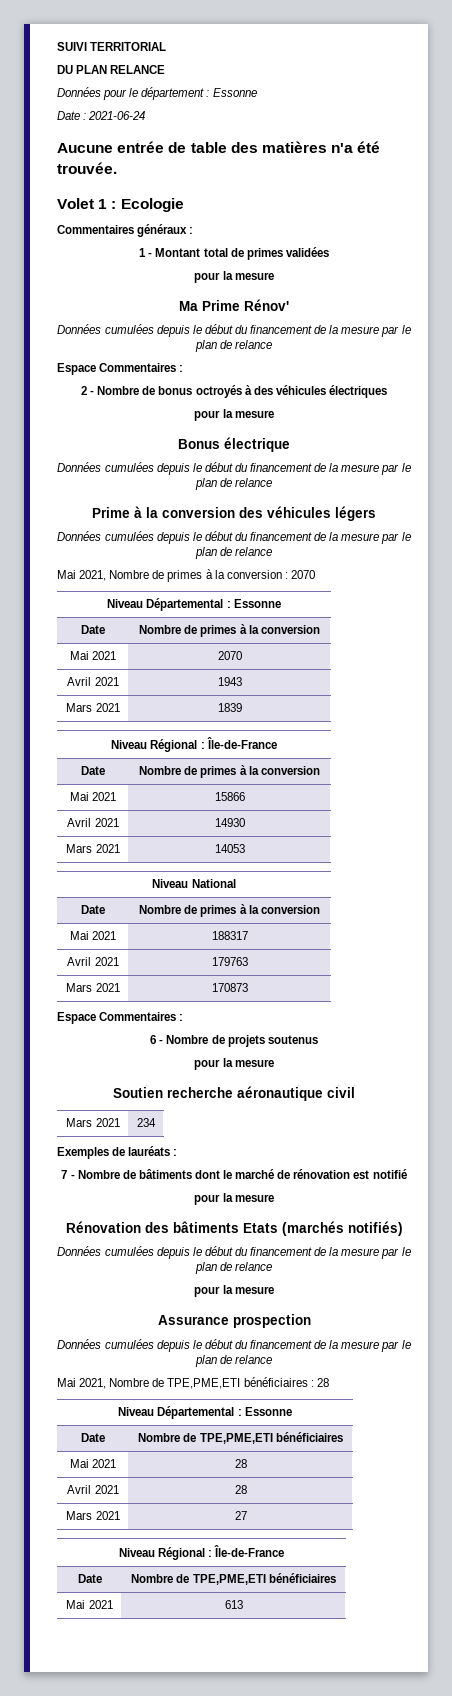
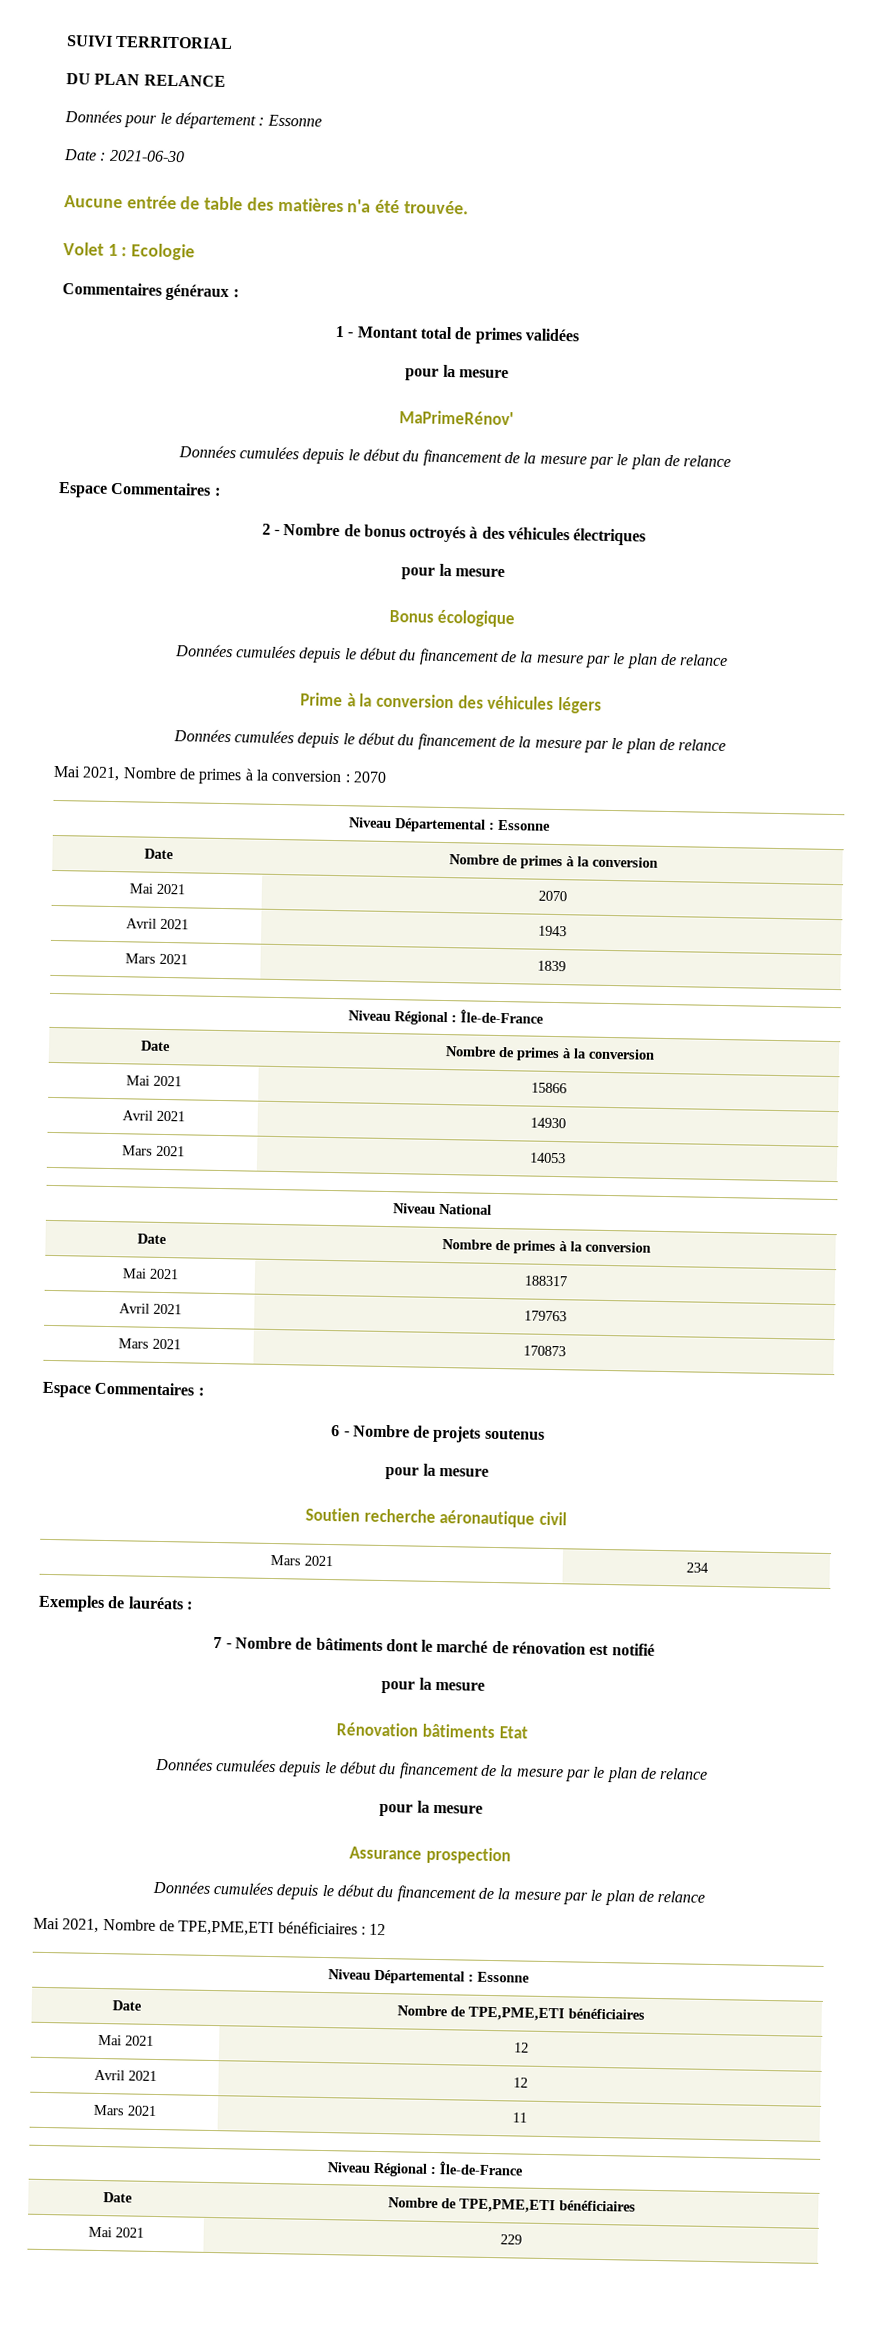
[88,111,146,120] 2021-06-24 -> [108,149,185,163] 2021-06-30
[179,299,289,311] Ma Prime Rénov' -> [398,410,514,426] MaPrimeRénov'
[224,437,290,452] électrique -> [437,609,516,628] écologique
[144,1221,403,1236] des bâtiments Etats (marchés notifiés) -> [421,1723,528,1739] bâtiments Etat
[316,1378,329,1387] 28 -> [369,1923,387,1936] 12
[234,1459,247,1468] [67,1485,119,1494] [234,1485,247,1494] [66,1511,120,1520] [234,1511,247,1520] 28 // Avril 2021 | 28 // Mars 2021 | 27 -> [513,2042,529,2053] [93,2069,157,2082] [512,2077,528,2088] [92,2104,157,2117] [511,2112,527,2123] 12 // Avril 2021 | 12 // Mars 2021 | 11
[224,1600,243,1609] 613 -> [500,2234,522,2245] 229

